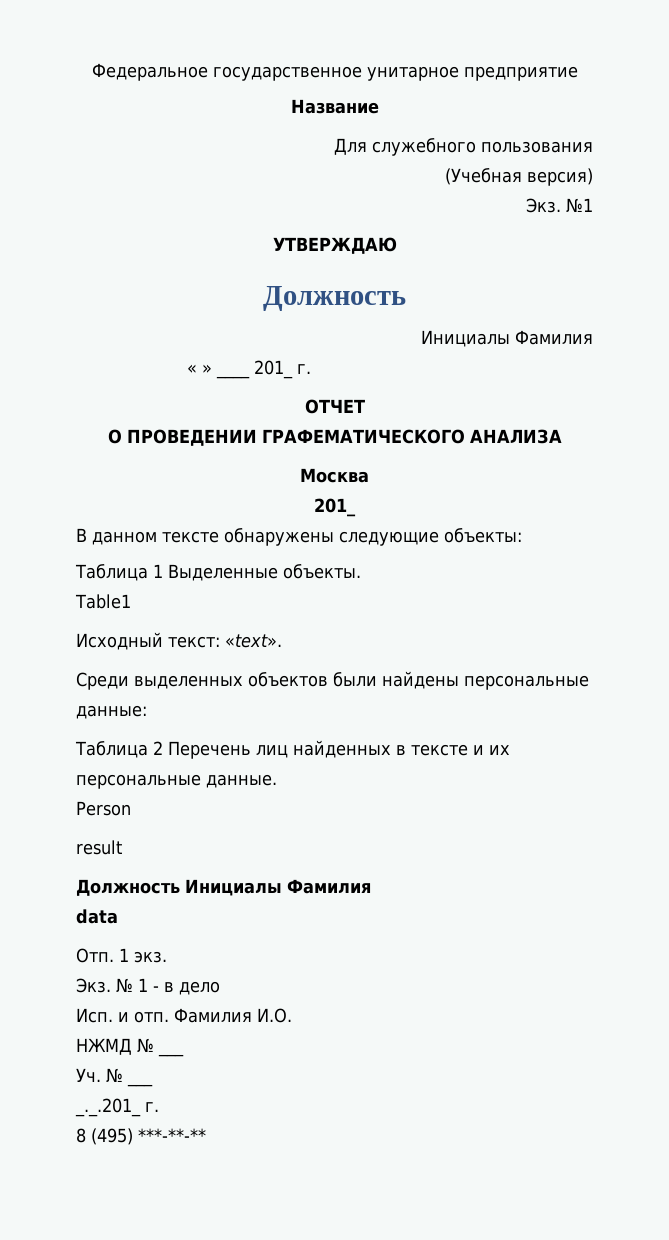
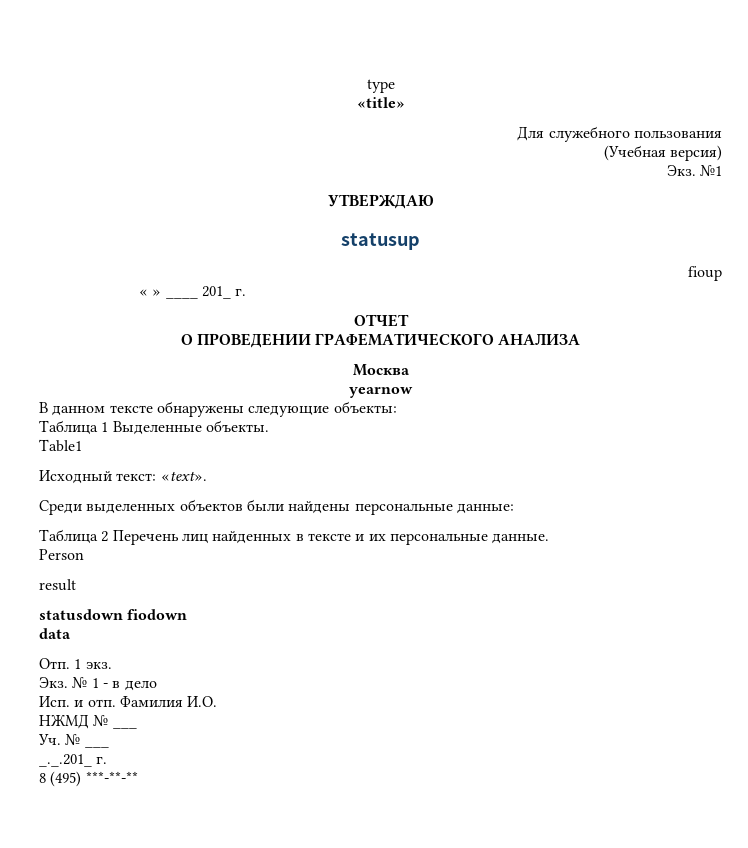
[91,63,578,81] [290,99,379,114] Федеральное государственное унитарное предприятие // Название -> [366,79,395,93] [356,97,405,108] type // «title»
[263,286,406,311] [421,330,593,347] Должность // Инициалы Фамилия -> [341,233,420,250] [688,266,722,281] statusup // fioup
[314,498,356,517] 201_ -> [349,387,413,398] yearnow
[76,879,371,896] Должность Инициалы Фамилия -> [39,609,188,620] statusdown fiodown

